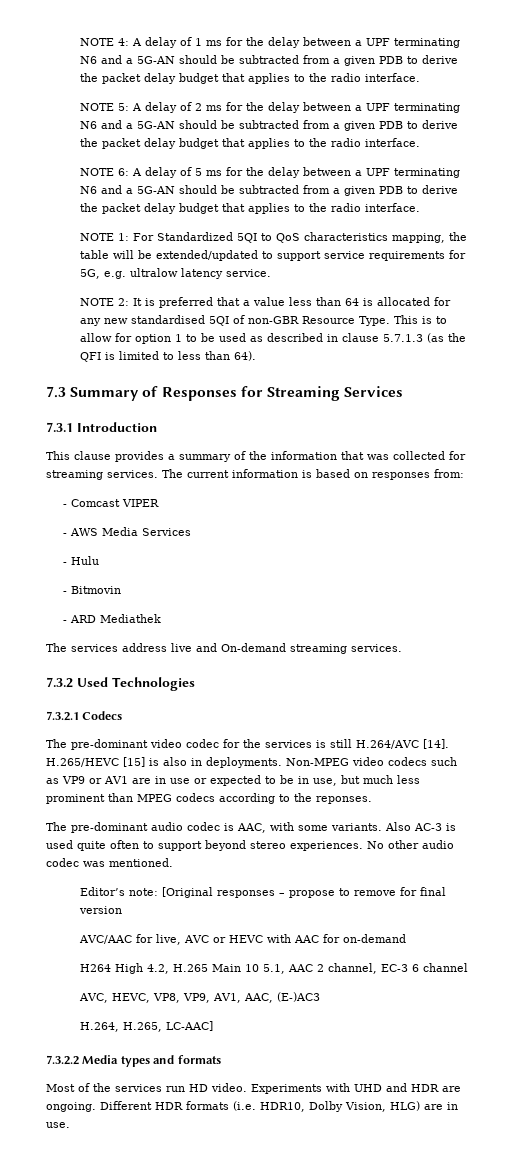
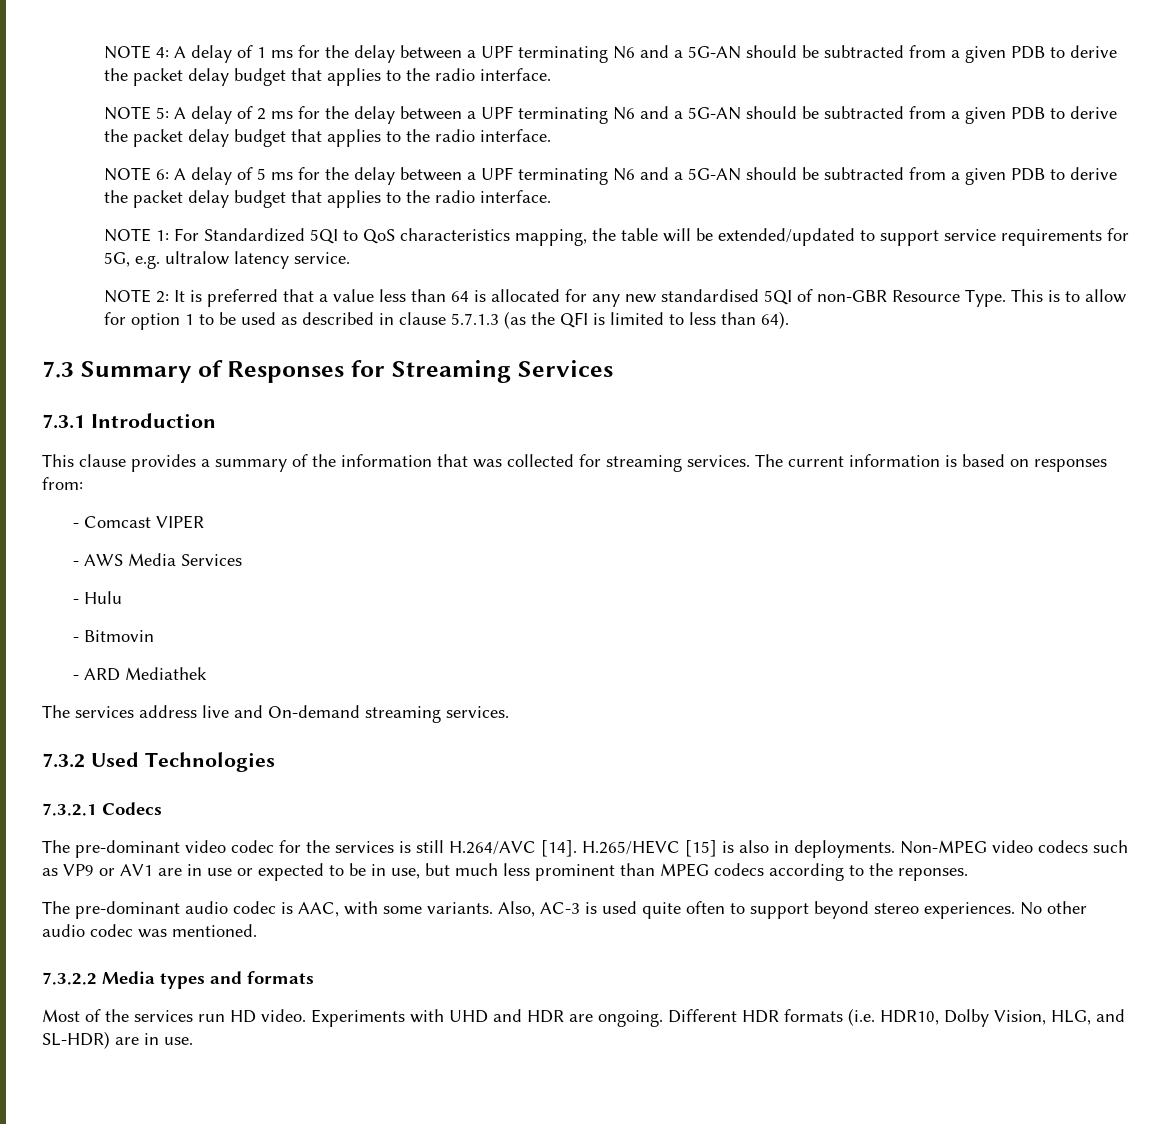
[385,822,411,831] Also -> [498,901,535,917] Also,
[80,887,447,898] [79,906,123,914] [79,934,407,945] [80,963,469,974] [79,992,321,1003] [80,1021,214,1032] // Editor’s note: [Original responses – propose to remove for final version // AVC/AAC for live, AVC or HEVC with AAC for on-demand // H264 High 4.2, H.265 Main 10 5.1, AAC 2 channel, EC-3 6 channel // AVC, HEVC, VP8, VP9, AV1, AAC, (E-)AC3 // H.264, H.265, LC-AAC] -> (257, 930) none
[390,1101,420,1111] HLG) -> [1051,1009,1125,1025] [42,1031,110,1049] HLG, and SL-HDR)

